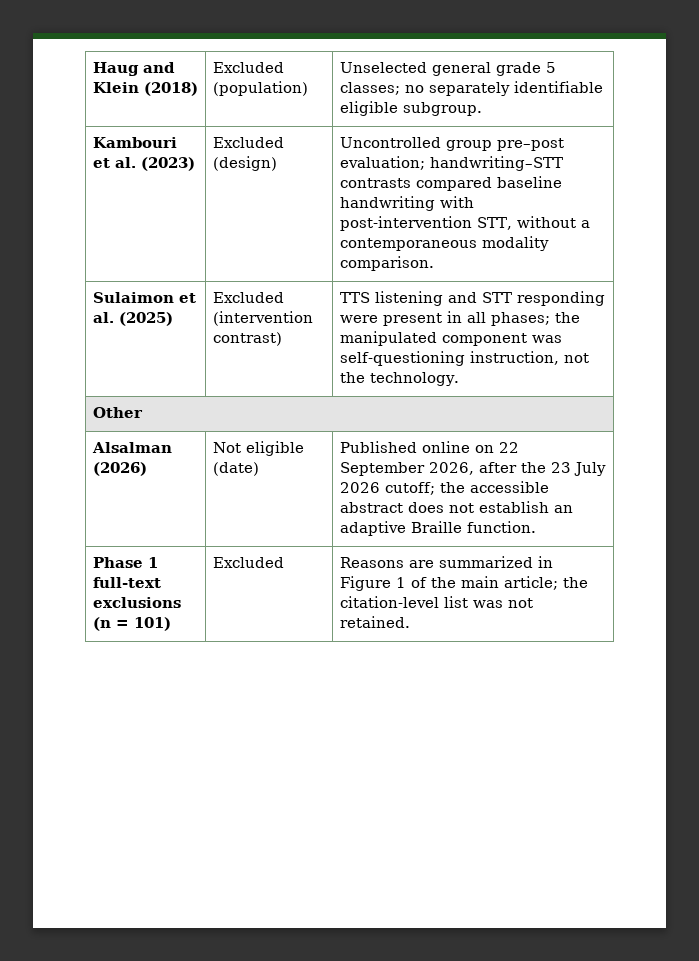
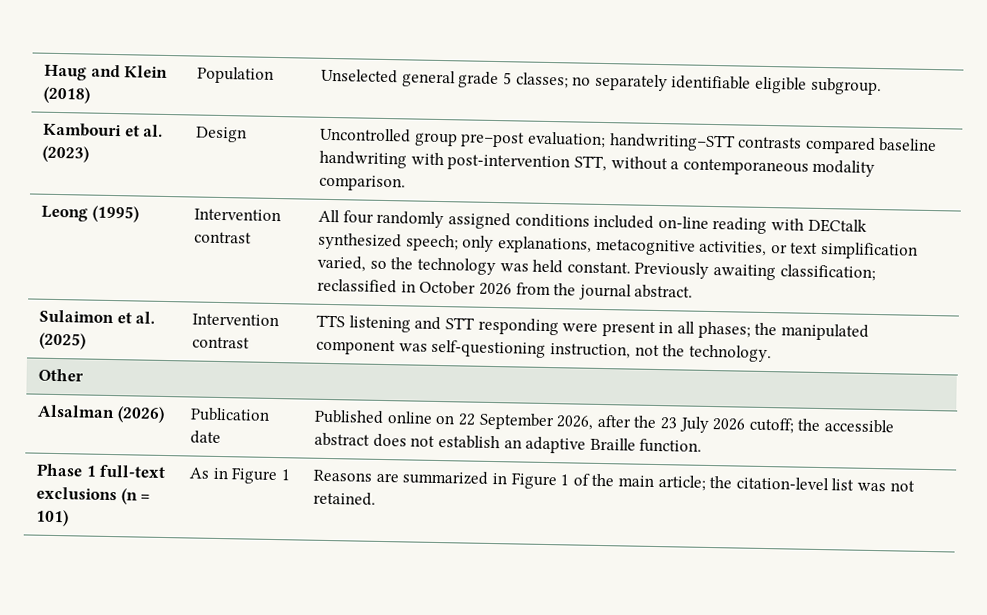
[212,62,284,73] [212,81,308,96] Excluded (population) -> [197,66,275,84] Population
[212,137,284,148] [212,156,277,171] Excluded (design) -> [195,126,248,143] Design
(434, 263) none -> [41,205,139,223] [194,208,282,222] [194,231,253,244] [318,209,867,235] [318,232,918,260] [317,255,876,281] [317,278,694,301] // Leong (1995) | Intervention contrast | All four randomly assigned conditions included on-line reading with DECtalk synthesized speech; only explanations, metacognitive activities, or text simplification varied, so the technology was held constant. Previously awaiting classification; reclassified in October 2026 from the journal abstract.
[212,292,284,303] [212,311,313,326] [212,332,282,346] Excluded (intervention contrast) -> [192,313,280,327] [192,336,251,349] Intervention contrast
[212,441,304,456] [212,462,259,476] Not eligible (date) -> [190,407,271,422] [190,430,222,445] Publication date
[212,557,284,568] Excluded -> [189,467,292,485] As in Figure 1

